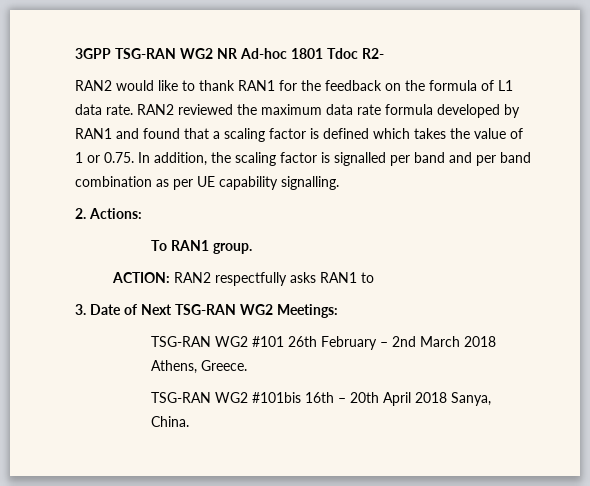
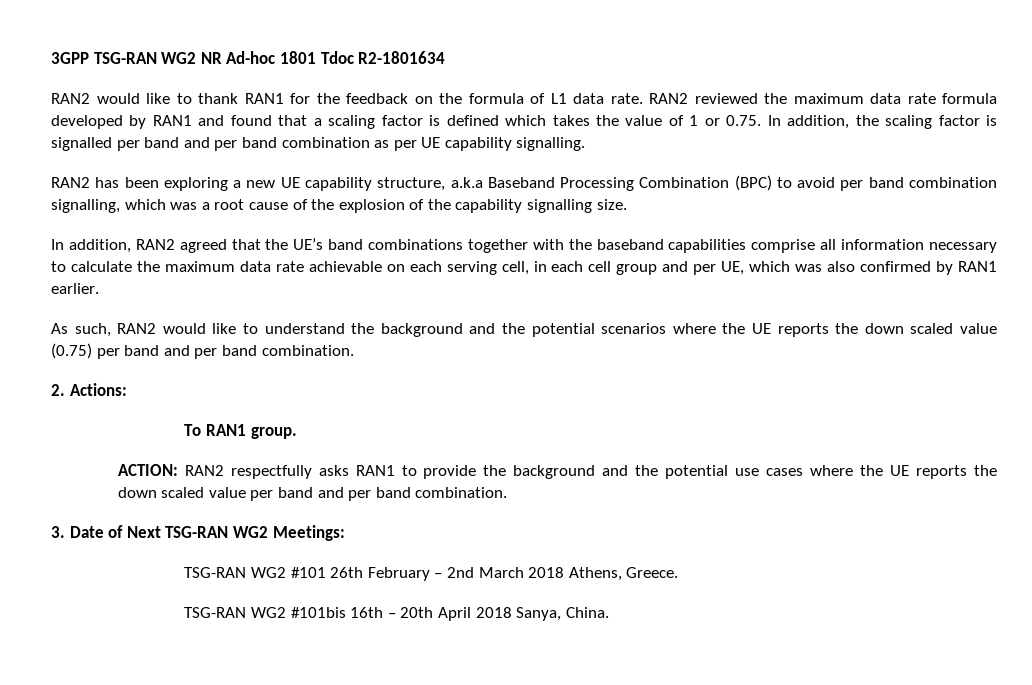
[362,48,384,59] R2- -> [358,51,446,64] R2-1801634
(339, 183) none -> [51,175,998,191] [51,199,627,213] [51,238,997,253] [51,261,997,275] [51,283,99,294] [51,323,998,337] [51,343,354,359] // RAN2 has been exploring a new UE capability structure, a.k.a Baseband Processing Combination (BPC) to avoid per band combination signalling, which was a root cause of the explosion of the capability signalling size. // In addition, RAN2 agreed that the UE’s band combinations together with the baseband capabilities comprise all information necessary to calculate the maximum data rate achievable on each serving cell, in each cell group and per UE, which was also confirmed by RAN1 earlier. // As such, RAN2 would like to understand the background and the potential scenarios where the UE reports the down scaled value (0.75) per band and per band combination.
(375, 277) none -> [423,465,997,479] [117,487,508,501] provide the background and the potential use cases where the UE reports the down scaled value per band and per band combination.

